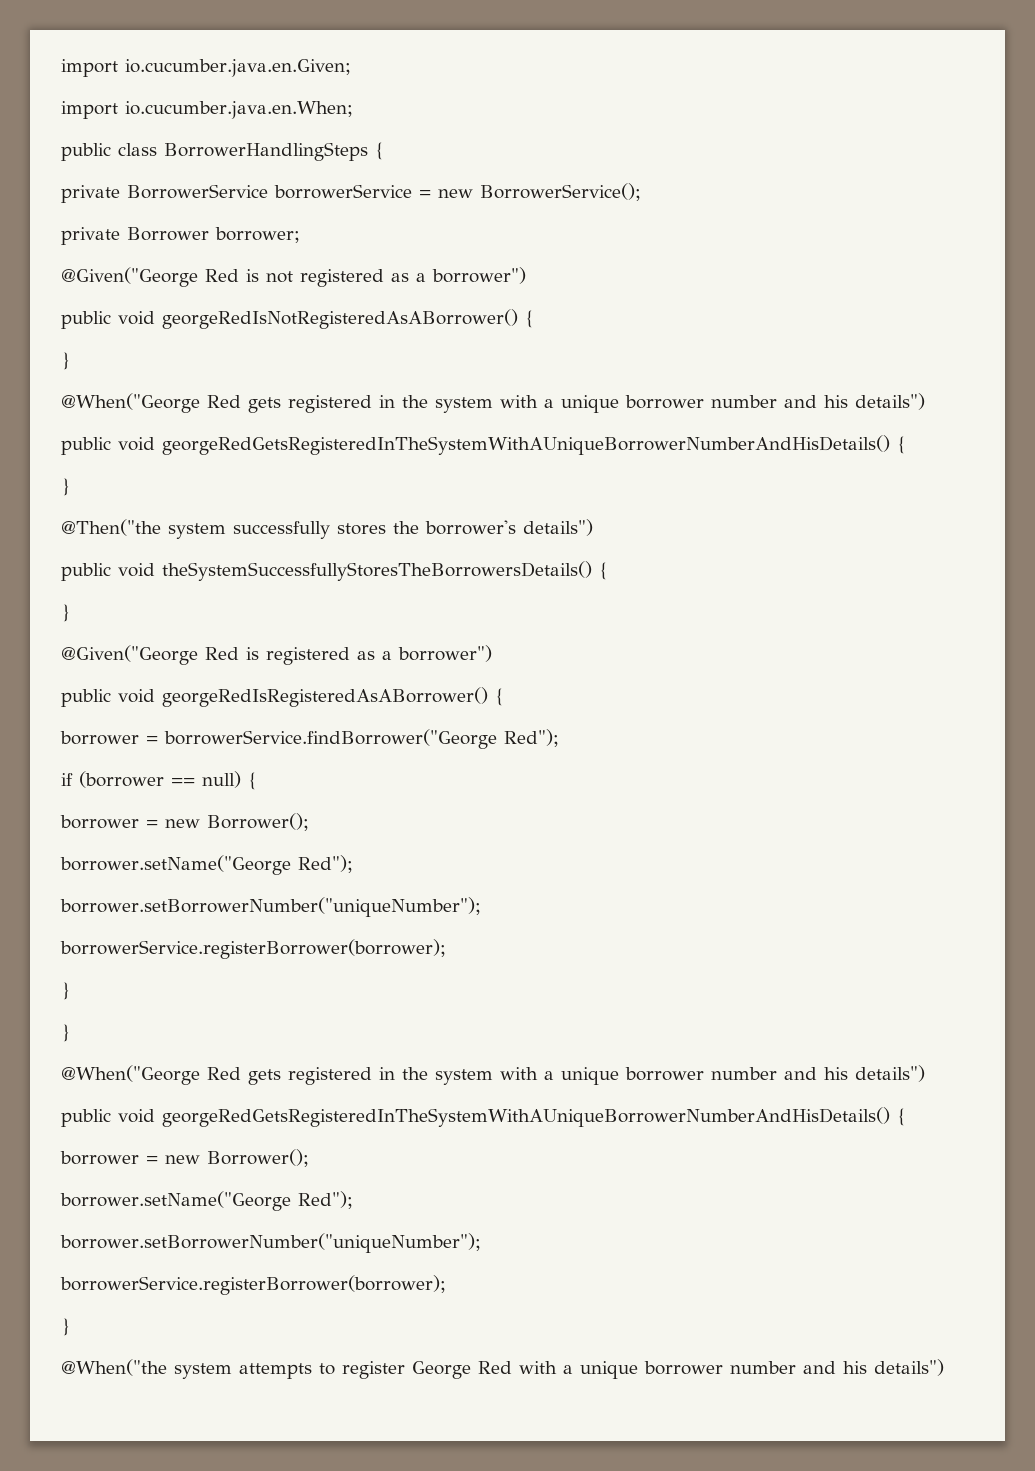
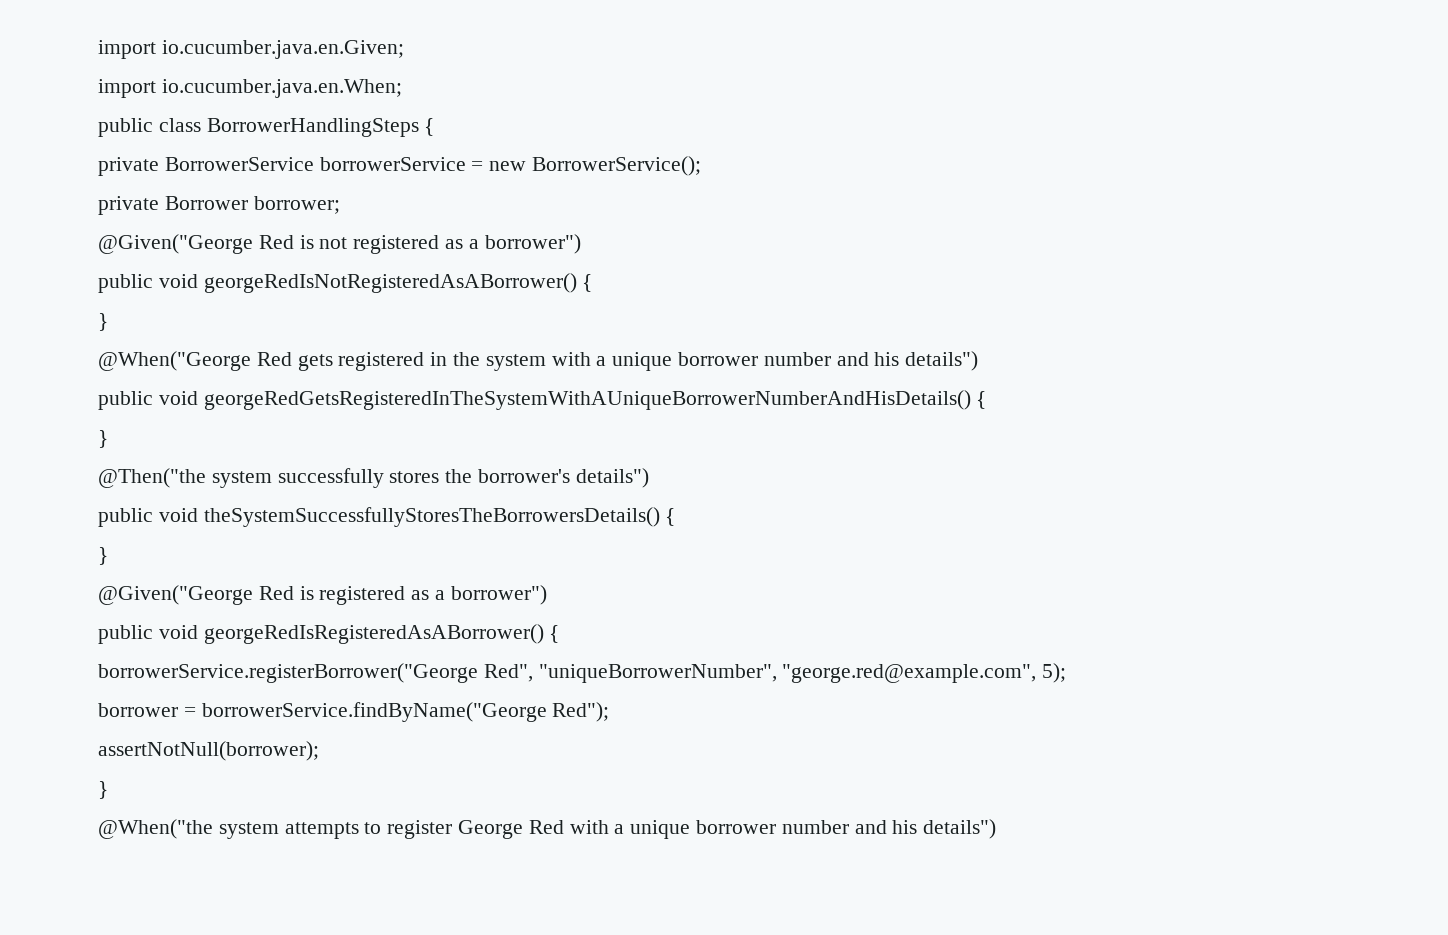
[60,729,559,749] [61,771,258,790] [60,813,309,831] [60,855,353,875] [60,897,481,917] [60,939,446,959] [61,982,71,1000] [61,1024,71,1042] [61,1065,925,1085] [61,1107,907,1127] [60,1149,309,1167] [60,1191,353,1211] [60,1233,481,1253] [60,1275,446,1295] borrower = borrowerService.findBorrower("George Red"); // if (borrower == null) { // borrower = new Borrower(); // borrower.setName("George Red"); // borrower.setBorrowerNumber("uniqueNumber"); // borrowerService.registerBorrower(borrower); // } // } // @When("George Red gets registered in the system with a unique borrower number and his details") // public void georgeRedGetsRegisteredInTheSystemWithAUniqueBorrowerNumberAndHisDetails() { // borrower = new Borrower(); // borrower.setName("George Red"); // borrower.setBorrowerNumber("uniqueNumber"); // borrowerService.registerBorrower(borrower); -> [98,663,1067,683] [98,702,610,722] [98,741,319,761] borrowerService.registerBorrower("George Red", "uniqueBorrowerNumber", "george.red@example.com", 5); // borrower = borrowerService.findByName("George Red"); // assertNotNull(borrower);

